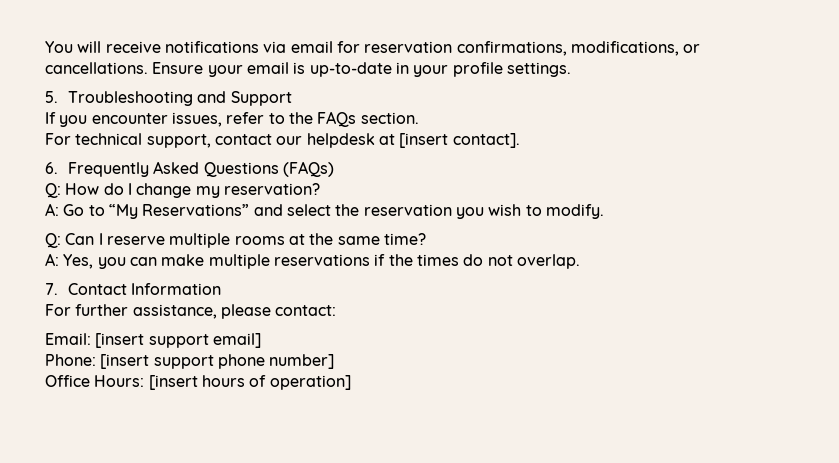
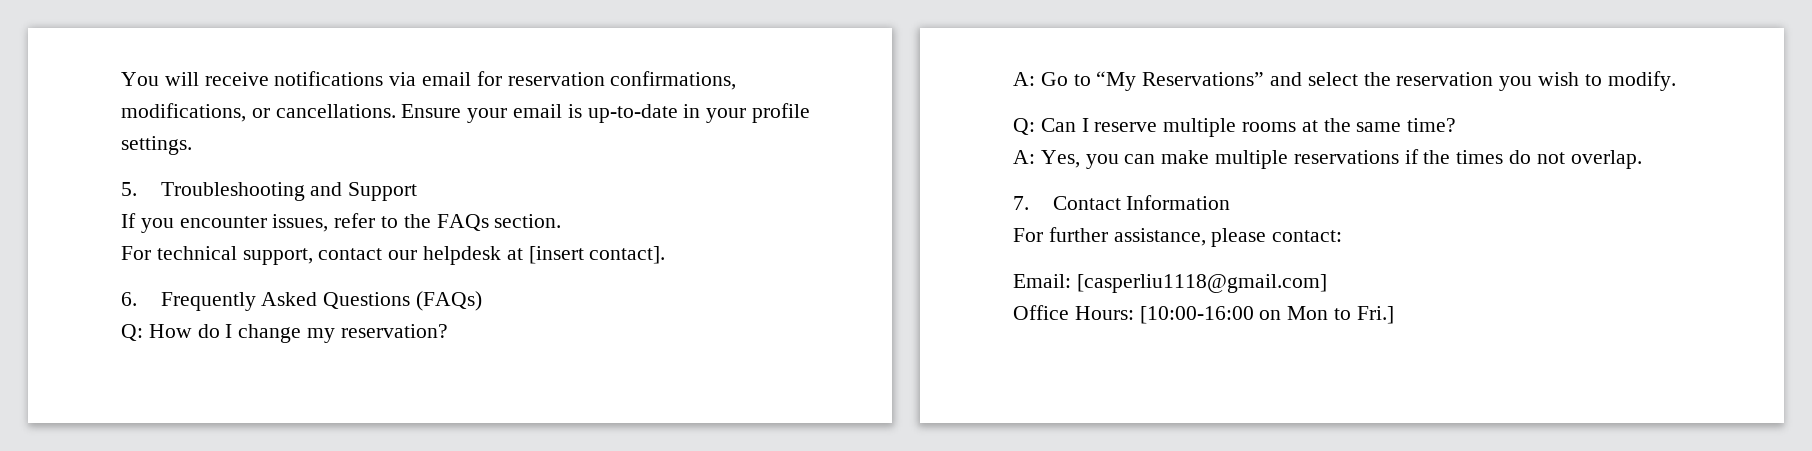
[95,333,261,348] [45,354,335,369] [45,375,351,390] [insert support email] // Phone: [insert support phone number] // Office Hours: [insert hours of operation] -> [1076,274,1327,293] [1013,305,1394,324] [casperliu1118@gmail.com] // Office Hours: [10:00-16:00 on Mon to Fri.]

